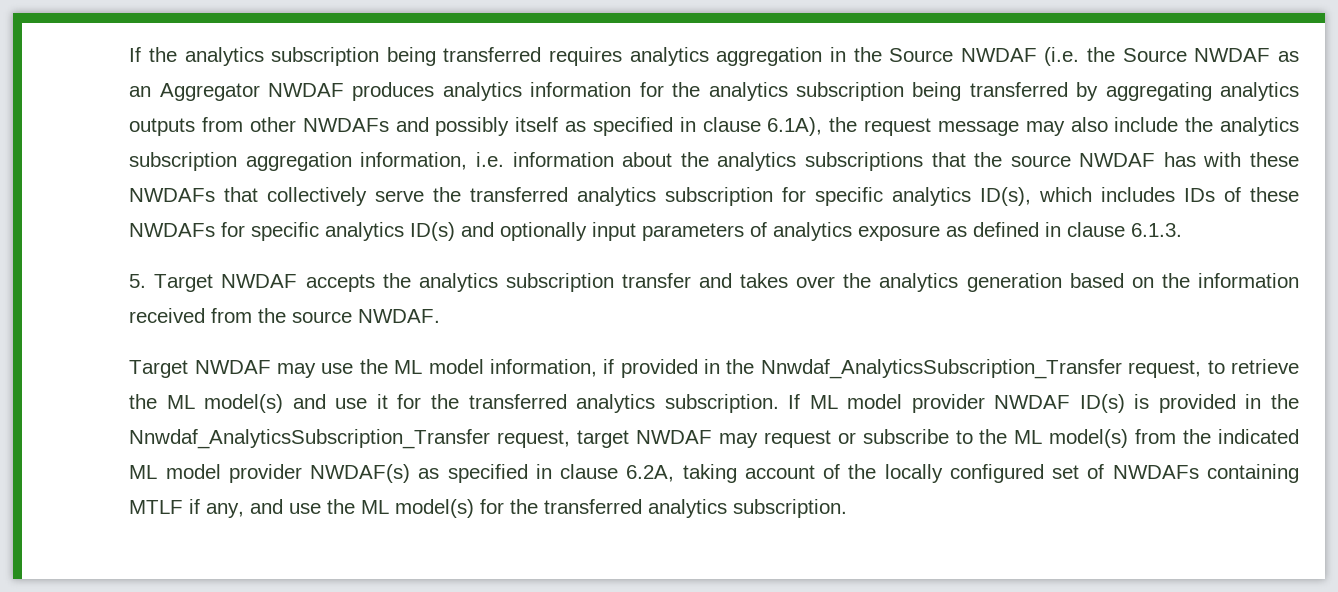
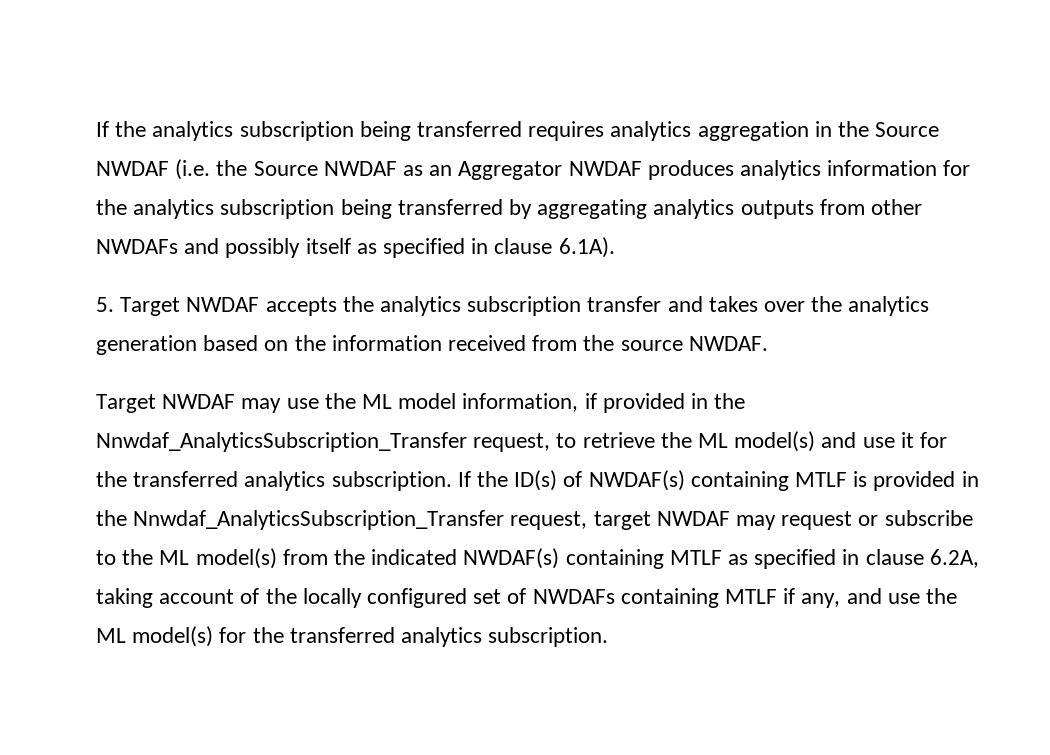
[767,117,1299,136] [129,152,1299,171] [129,187,1299,206] [129,222,1183,241] 6.1A), the request message may also include the analytics subscription aggregation information, i.e. information about the analytics subscriptions that the source NWDAF has with these NWDAFs that collectively serve the transferred analytics subscription for specific analytics ID(s), which includes IDs of these NWDAFs for specific analytics ID(s) and optionally input parameters of analytics exposure as defined in clause 6.1.3. -> [558,237,615,258] 6.1A).
[809,394,1125,413] ML model provider NWDAF ID(s) -> [477,470,848,491] the ID(s) of NWDAF(s) containing MTLF
[129,464,411,483] ML model provider NWDAF(s) -> [463,548,722,569] NWDAF(s) containing MTLF

